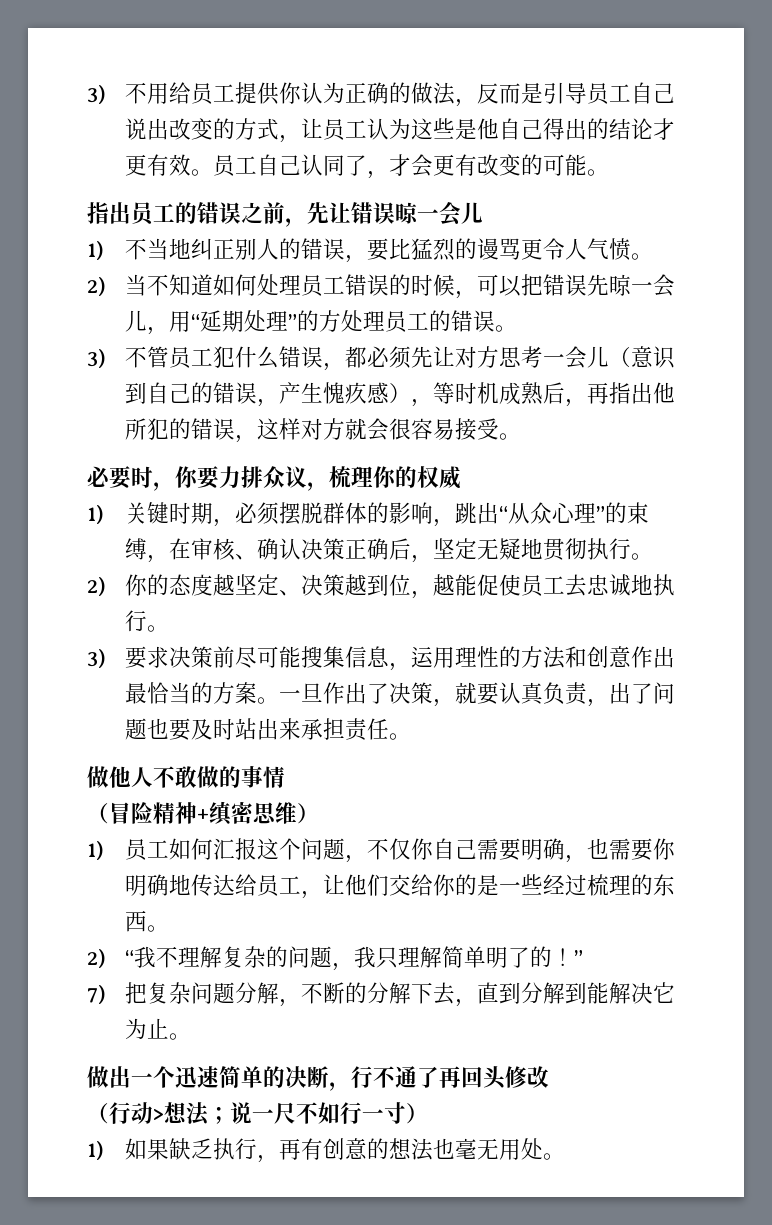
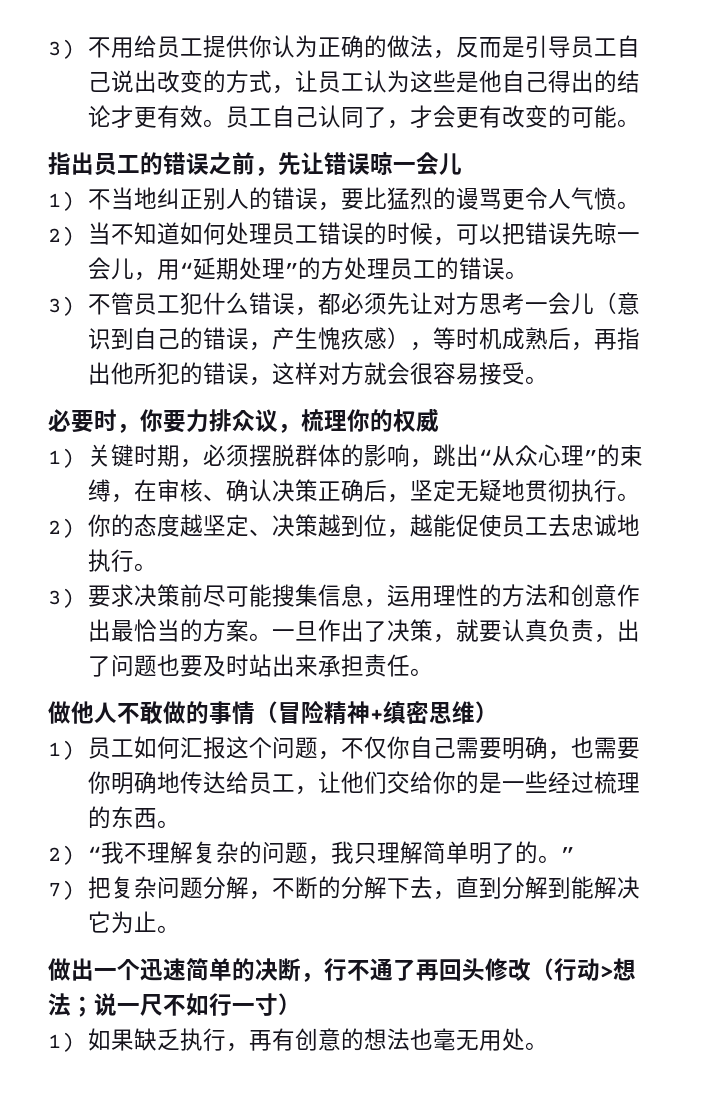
(285, 777) // -> (255, 713) none
[551,948,574,966] ！ -> [538,855,562,863] 。
(549, 1077) // -> (531, 969) none

